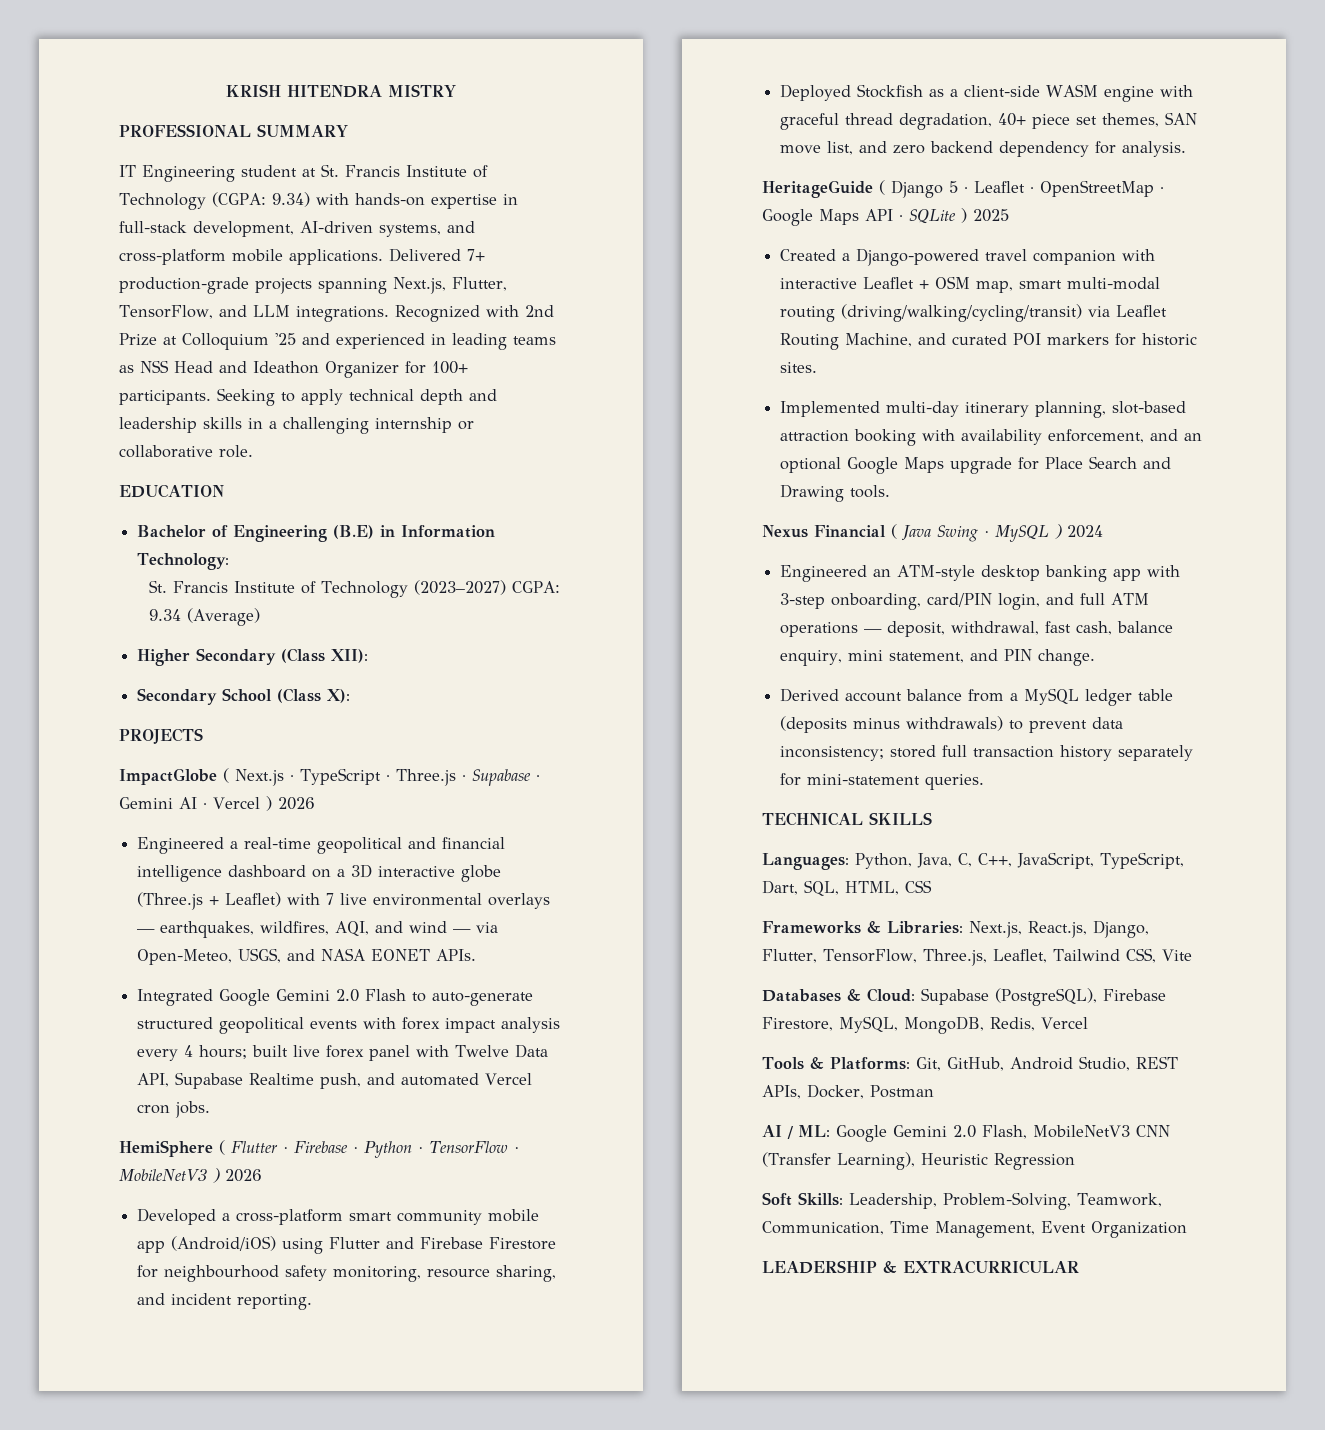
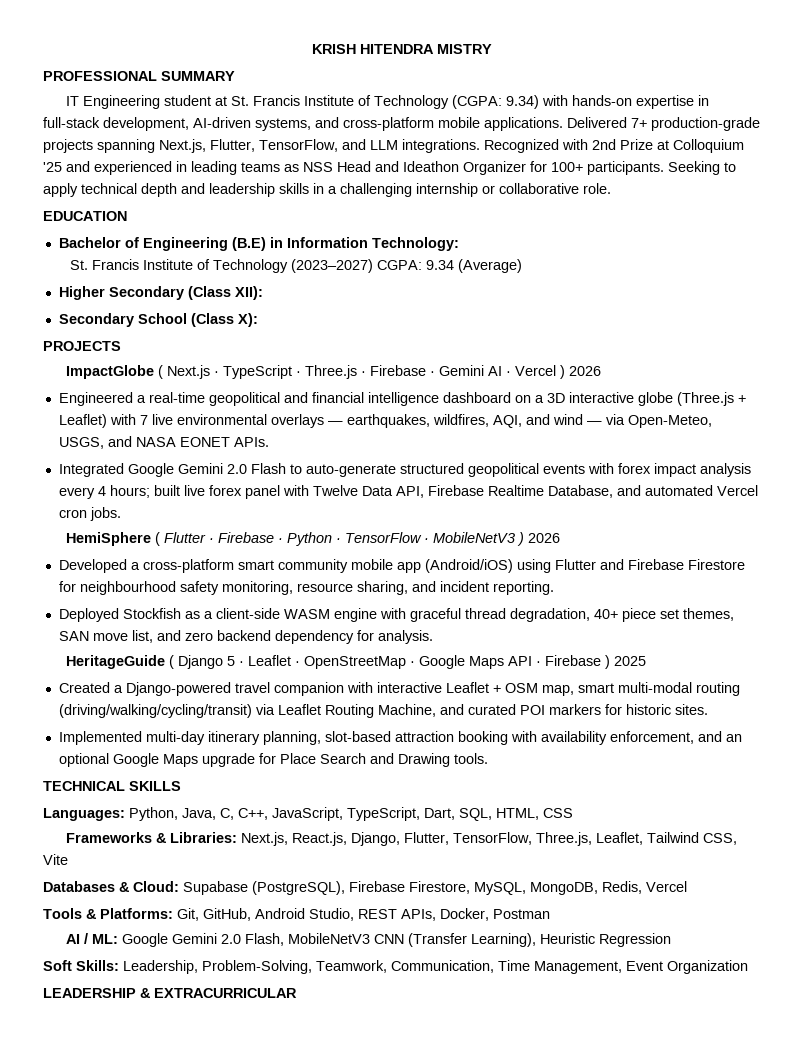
[471,769,531,786] Supabase -> [370,365,427,376] Firebase
[175,1072,362,1089] Supabase Realtime push, -> [427,485,613,498] Firebase Realtime Database,
[909,209,956,224] SQLite -> [545,655,602,666] Firebase
[762,524,1103,542] [780,565,1181,582] [780,593,1150,610] [780,621,1174,637] [780,649,1096,666] [780,688,1174,706] [780,716,1124,733] [780,745,1194,761] [780,773,985,790] // Nexus Financial ( Java Swing · MySQL ) 2024 // Engineered an ATM-style desktop banking app with 3-step onboarding, card/PIN login, and full ATM operations — deposit, withdrawal, fast cash, balance enquiry, mini statement, and PIN change. // Derived account balance from a MySQL ledger table (deposits minus withdrawals) to prevent data inconsistency; stored full transaction history separately for mini-statement queries. -> (488, 758) none

